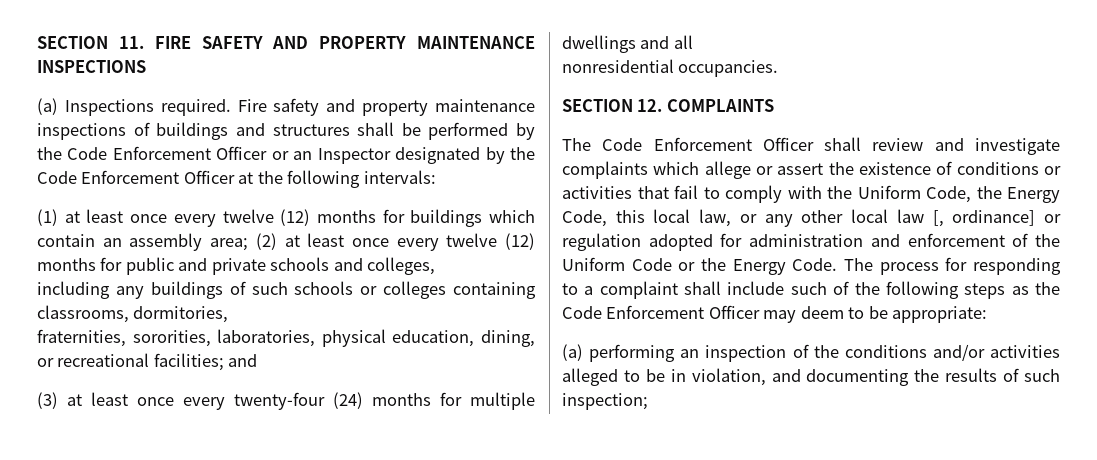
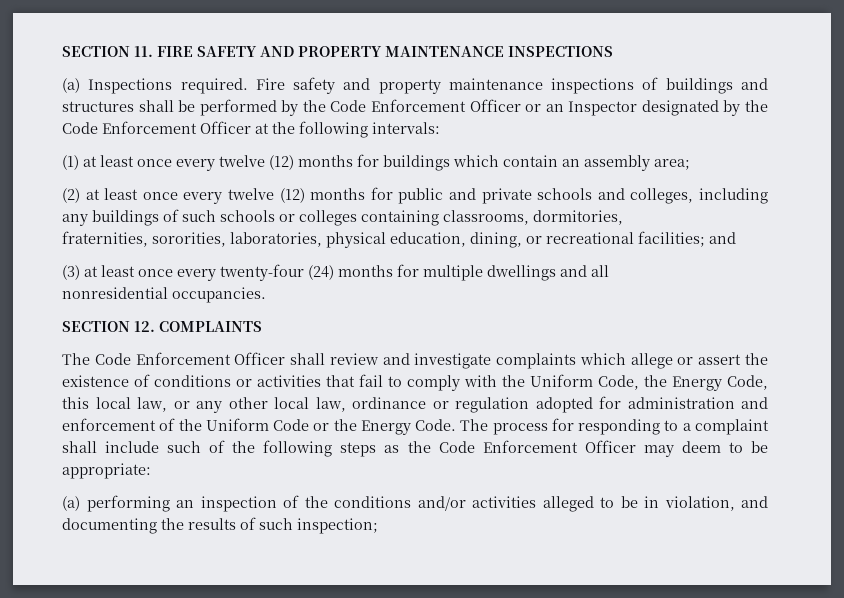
(249, 244) none -> (690, 164) //
(436, 266) // -> (694, 196) none
[896,209,1036,227] law [, ordinance] -> [315,397,426,412] law, ordinance

